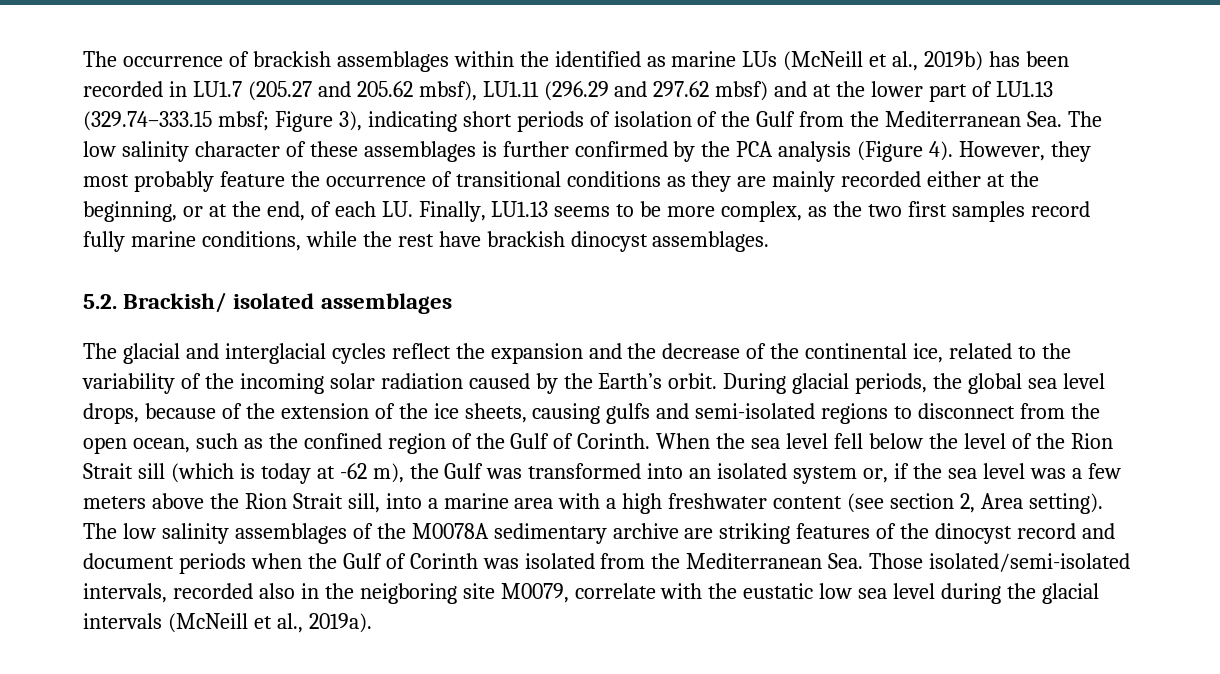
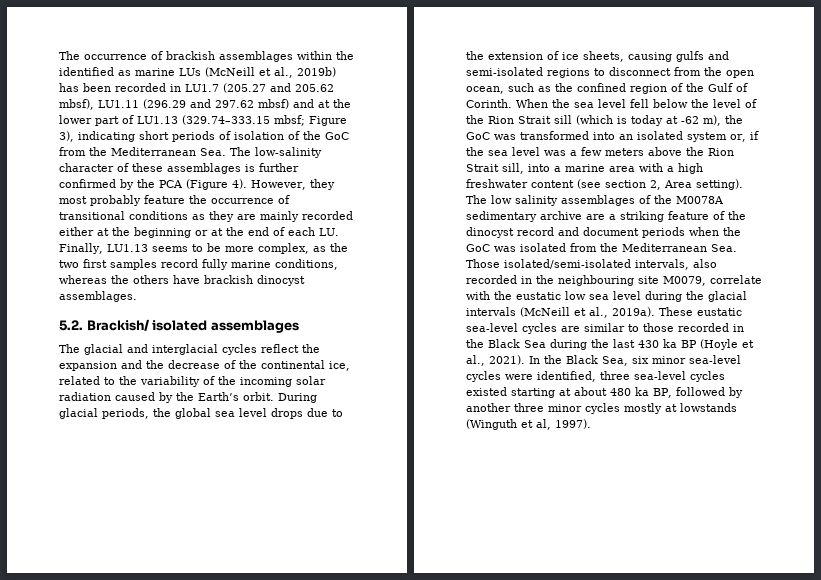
[756,111,796,127] Gulf -> [325,132,349,140] GoC
[83,141,189,162] low salinity -> [255,147,322,158] low-salinity
[778,141,852,162] analysis -> (183, 184) none
[83,201,177,222] beginning, -> [134,227,191,238] beginning
[266,201,305,221] end, -> [248,227,269,236] end
[305,231,434,247] while the rest -> [59,275,169,284] whereas the others
[83,403,242,424] drops, because of -> [271,408,343,419] drops due to
[398,403,428,419] the -> (559, 55) none
[444,463,484,479] Gulf -> [466,132,490,140] GoC
[719,523,871,544] striking features -> [609,211,709,222] a striking feature
[342,553,478,569] Gulf of Corinth -> [466,244,490,252] GoC
[172,583,457,604] recorded also in the neigboring -> [693,259,717,268] [466,275,634,286] also recorded in the neighbouring
(372, 623) none -> [659,307,742,316] [466,323,744,334] [466,339,754,350] [466,355,741,366] [466,371,725,382] [466,387,743,398] [466,403,737,414] [466,419,591,430] These eustatic sea-level cycles are similar to those recorded in the Black Sea during the last 430 ka BP (Hoyle et al., 2021). In the Black Sea, six minor sea-level cycles were identified, three sea-level cycles existed starting at about 480 ka BP, followed by another three minor cycles mostly at lowstands (Winguth et al, 1997).

